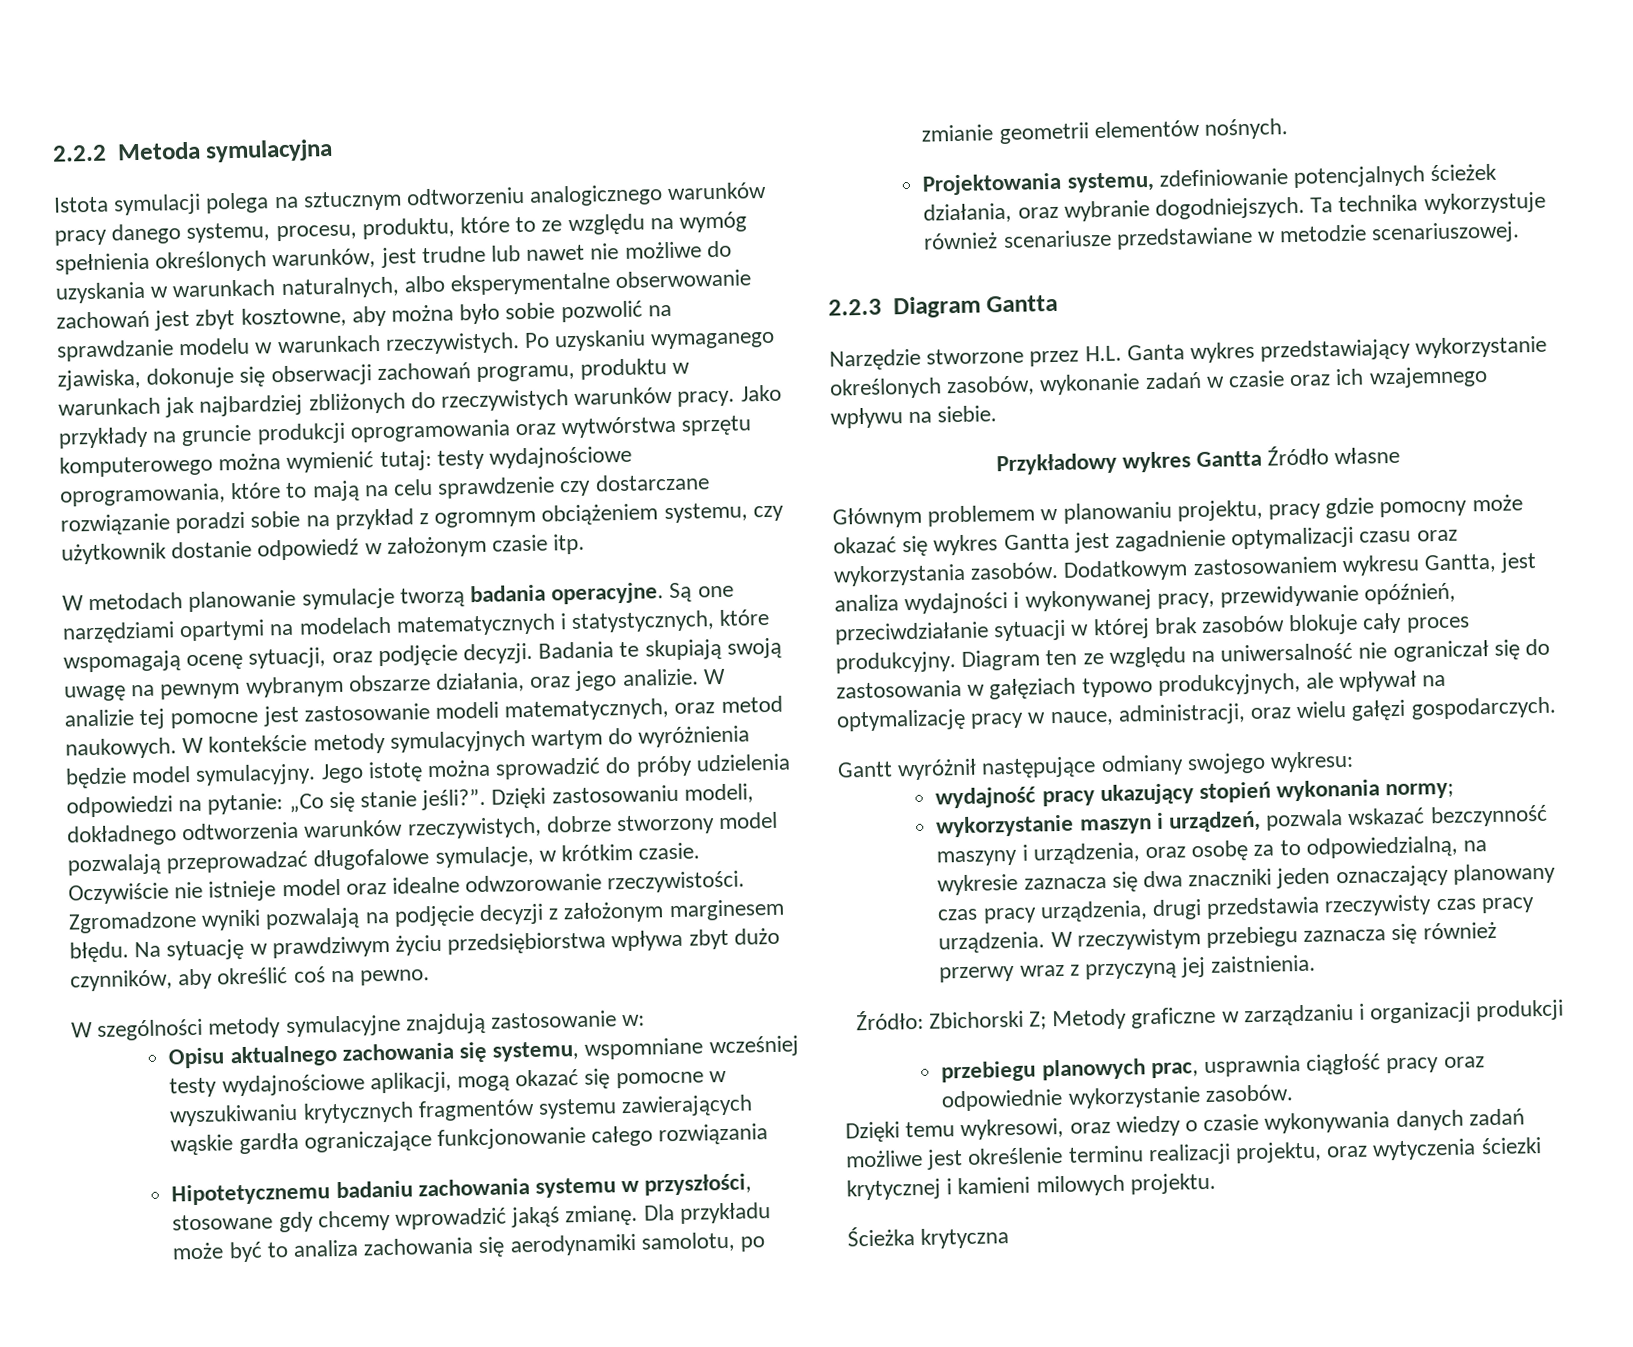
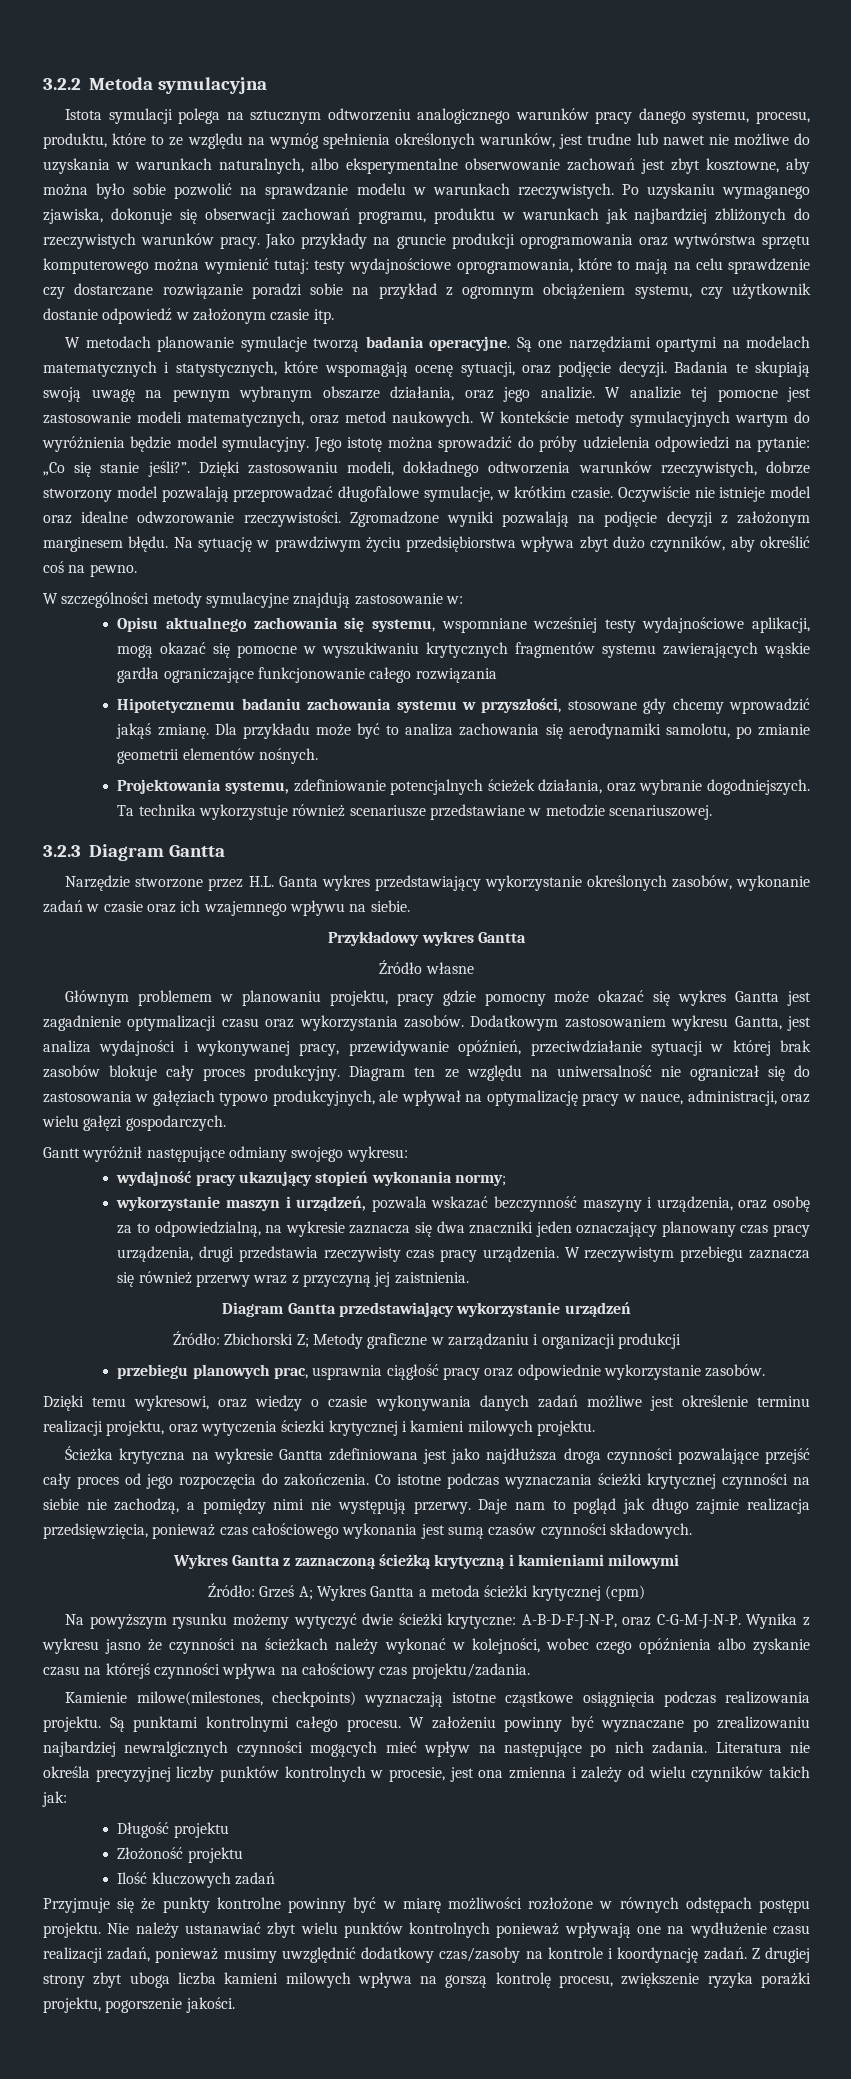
[52,144,107,162] 2.2.2 -> [43,78,81,90] 3.2.2
[97,1018,204,1042] szególności -> [61,592,150,608] szczególności
[828,298,882,316] 2.2.3 -> [43,845,81,857] 3.2.3
(1262, 459) none -> (526, 937) //
(1317, 963) none -> [222,1302,631,1317] // Diagram Gantta przedstawiający wykorzystanie urządzeń
(1010, 1238) none -> [191,1448,810,1464] [43,1473,810,1489] [43,1498,810,1514] [43,1523,692,1539] [172,1554,680,1569] [208,1583,645,1601] [65,1613,810,1629] [42,1638,810,1654] [43,1663,530,1679] [65,1691,811,1707] [43,1716,810,1732] [43,1741,810,1757] [43,1766,810,1782] [42,1791,67,1807] [117,1822,229,1838] [117,1847,243,1863] [117,1872,276,1888] [43,1897,810,1913] [43,1922,810,1938] [43,1947,811,1963] [43,1972,811,1988] [43,1997,235,2013] na wykresie Gantta zdefiniowana jest jako najdłuższa droga czynności pozwalające przejść cały proces od jego rozpoczęcia do zakończenia. Co istotne podczas wyznaczania ścieżki krytycznej czynności na siebie nie zachodzą, a pomiędzy nimi nie występują przerwy. Daje nam to pogląd jak długo zajmie realizacja przedsięwzięcia, ponieważ czas całościowego wykonania jest sumą czasów czynności składowych. // Wykres Gantta z zaznaczoną ścieżką krytyczną i kamieniami milowymi // Źródło: Grześ A; Wykres Gantta a metoda ścieżki krytycznej (cpm) // Na powyższym rysunku możemy wytyczyć dwie ścieżki krytyczne: A-B-D-F-J-N-P, oraz C-G-M-J-N-P. Wynika z wykresu jasno że czynności na ścieżkach należy wykonać w kolejności, wobec czego opóźnienia albo zyskanie czasu na którejś czynności wpływa na całościowy czas projektu/zadania. // Kamienie milowe(milestones, checkpoints) wyznaczają istotne cząstkowe osiągnięcia podczas realizowania projektu. Są punktami kontrolnymi całego procesu. W założeniu powinny być wyznaczane po zrealizowaniu najbardziej newralgicznych czynności mogących mieć wpływ na następujące po nich zadania. Literatura nie określa precyzyjnej liczby punktów kontrolnych w procesie, jest ona zmienna i zależy od wielu czynników takich jak: // Długość projektu // Złożoność projektu // Ilość kluczowych zadań // Przyjmuje się że punkty kontrolne powinny być w miarę możliwości rozłożone w równych odstępach postępu projektu. Nie należy ustanawiać zbyt wielu punktów kontrolnych ponieważ wpływają one na wydłużenie czasu realizacji zadań, ponieważ musimy uwzględnić dodatkowy czas/zasoby na kontrole i koordynację zadań. Z drugiej strony zbyt uboga liczba kamieni milowych wpływa na gorszą kontrolę procesu, zwiększenie ryzyka porażki projektu, pogorszenie jakości.

